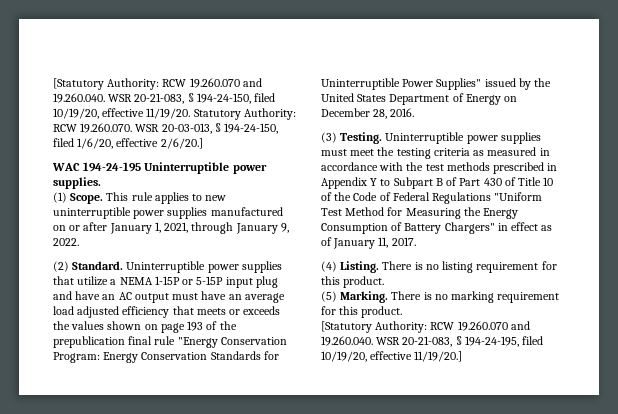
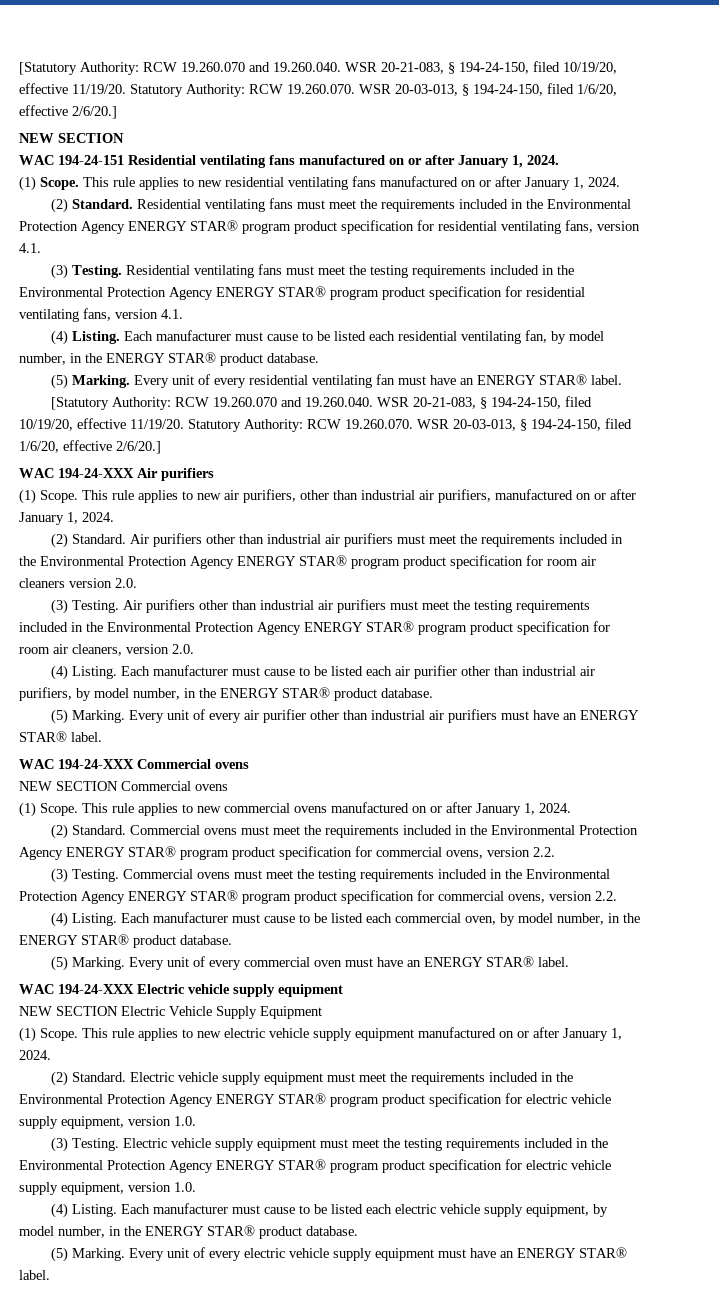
[52,162,267,174] [53,177,101,189] [53,192,227,204] [53,207,283,219] [53,222,289,234] [53,238,79,246] [53,261,282,273] [53,276,278,288] [53,291,285,303] [53,306,281,318] [53,321,237,333] [53,336,287,348] [53,351,279,363] [321,78,552,90] [321,93,518,105] [321,108,415,119] [321,132,541,144] [321,147,550,159] [321,162,558,174] [321,177,554,189] [321,192,543,204] [321,207,519,219] [321,222,553,234] [321,237,416,249] [321,261,557,273] [321,276,385,288] [321,291,560,303] [321,306,403,318] [321,321,530,333] [321,336,544,347] [321,351,463,362] WAC 194-24-195 Uninterruptible power supplies. // (1) Scope. This rule applies to new uninterruptible power supplies manufactured on or after January 1, 2021, through January 9, 2022. // (2) Standard. Uninterruptible power supplies that utilize a NEMA 1-15P or 5-15P input plug and have an AC output must have an average load adjusted efficiency that meets or exceeds the values shown on page 193 of the prepublication final rule "Energy Conservation Program: Energy Conservation Standards for Uninterruptible Power Supplies" issued by the United States Department of Energy on December 28, 2016. // (3) Testing. Uninterruptible power supplies must meet the testing criteria as measured in accordance with the test methods prescribed in Appendix Y to Subpart B of Part 430 of Title 10 of the Code of Federal Regulations "Uniform Test Method for Measuring the Energy Consumption of Battery Chargers" in effect as of January 11, 2017. // (4) Listing. There is no listing requirement for this product. // (5) Marking. There is no marking requirement for this product. // [Statutory Authority: RCW 19.260.070 and 19.260.040. WSR 20-21-083, § 194-24-195, filed 10/19/20, effective 11/19/20.] -> [19,133,124,143] [19,155,559,168] [19,176,620,191] [50,198,631,213] [19,220,640,234] [19,243,41,253] [50,264,574,279] [19,286,585,300] [19,308,183,322] [50,330,604,345] [19,352,319,366] [50,374,622,389] [50,396,592,410] [19,418,632,432] [19,440,161,454] [19,468,214,481] [19,489,636,504] [19,512,114,525] [50,533,623,548] [19,555,596,569] [19,578,137,588] [50,599,590,614] [19,621,610,635] [19,644,194,656] [50,665,595,680] [19,687,433,701] [50,709,639,724] [19,731,102,742] [19,759,249,769] [19,781,228,791] [19,802,571,817] [50,824,638,839] [19,846,555,860] [50,868,610,883] [19,890,617,904] [50,912,640,927] [19,934,232,948] [50,956,569,971] [19,984,343,997] [19,1006,322,1019] [19,1027,622,1042] [19,1050,51,1060] [50,1071,573,1086] [19,1093,611,1107] [19,1116,196,1129] [50,1137,608,1152] [19,1159,611,1173] [19,1182,196,1195] [50,1203,608,1218] [19,1225,358,1239] [50,1247,627,1262] [19,1270,50,1280] NEW SECTION // WAC 194-24-151 Residential ventilating fans manufactured on or after January 1, 2024. // (1) Scope. This rule applies to new residential ventilating fans manufactured on or after January 1, 2024. // (2) Standard. Residential ventilating fans must meet the requirements included in the Environmental Protection Agency ENERGY STAR® program product specification for residential ventilating fans, version 4.1. // (3) Testing. Residential ventilating fans must meet the testing requirements included in the Environmental Protection Agency ENERGY STAR® program product specification for residential ventilating fans, version 4.1. // (4) Listing. Each manufacturer must cause to be listed each residential ventilating fan, by model number, in the ENERGY STAR® product database. // (5) Marking. Every unit of every residential ventilating fan must have an ENERGY STAR® label. // [Statutory Authority: RCW 19.260.070 and 19.260.040. WSR 20-21-083, § 194-24-150, filed 10/19/20, effective 11/19/20. Statutory Authority: RCW 19.260.070. WSR 20-03-013, § 194-24-150, filed 1/6/20, effective 2/6/20.] // WAC 194-24-XXX Air purifiers // (1) Scope. This rule applies to new air purifiers, other than industrial air purifiers, manufactured on or after January 1, 2024. // (2) Standard. Air purifiers other than industrial air purifiers must meet the requirements included in the Environmental Protection Agency ENERGY STAR® program product specification for room air cleaners version 2.0. // (3) Testing. Air purifiers other than industrial air purifiers must meet the testing requirements included in the Environmental Protection Agency ENERGY STAR® program product specification for room air cleaners, version 2.0. // (4) Listing. Each manufacturer must cause to be listed each air purifier other than industrial air purifiers, by model number, in the ENERGY STAR® product database. // (5) Marking. Every unit of every air purifier other than industrial air purifiers must have an ENERGY STAR® label. // WAC 194-24-XXX Commercial ovens // NEW SECTION Commercial ovens // (1) Scope. This rule applies to new commercial ovens manufactured on or after January 1, 2024. // (2) Standard. Commercial ovens must meet the requirements included in the Environmental Protection Agency ENERGY STAR® program product specification for commercial ovens, version 2.2. // (3) Testing. Commercial ovens must meet the testing requirements included in the Environmental Protection Agency ENERGY STAR® program product specification for commercial ovens, version 2.2. // (4) Listing. Each manufacturer must cause to be listed each commercial oven, by model number, in the ENERGY STAR® product database. // (5) Marking. Every unit of every commercial oven must have an ENERGY STAR® label. // WAC 194-24-XXX Electric vehicle supply equipment // NEW SECTION Electric Vehicle Supply Equipment // (1) Scope. This rule applies to new electric vehicle supply equipment manufactured on or after January 1, 2024. // (2) Standard. Electric vehicle supply equipment must meet the requirements included in the Environmental Protection Agency ENERGY STAR® program product specification for electric vehicle supply equipment, version 1.0. // (3) Testing. Electric vehicle supply equipment must meet the testing requirements included in the Environmental Protection Agency ENERGY STAR® program product specification for electric vehicle supply equipment, version 1.0. // (4) Listing. Each manufacturer must cause to be listed each electric vehicle supply equipment, by model number, in the ENERGY STAR® product database. // (5) Marking. Every unit of every electric vehicle supply equipment must have an ENERGY STAR® label.

